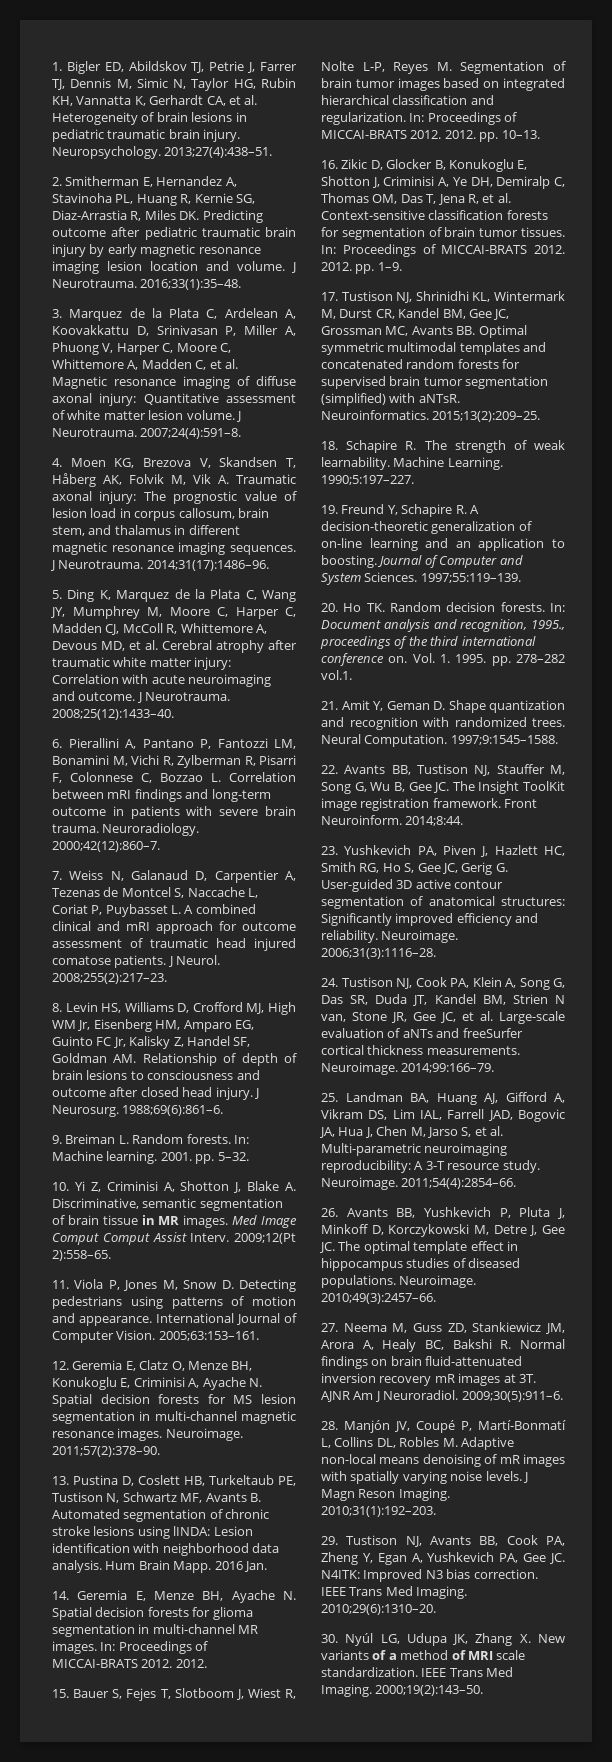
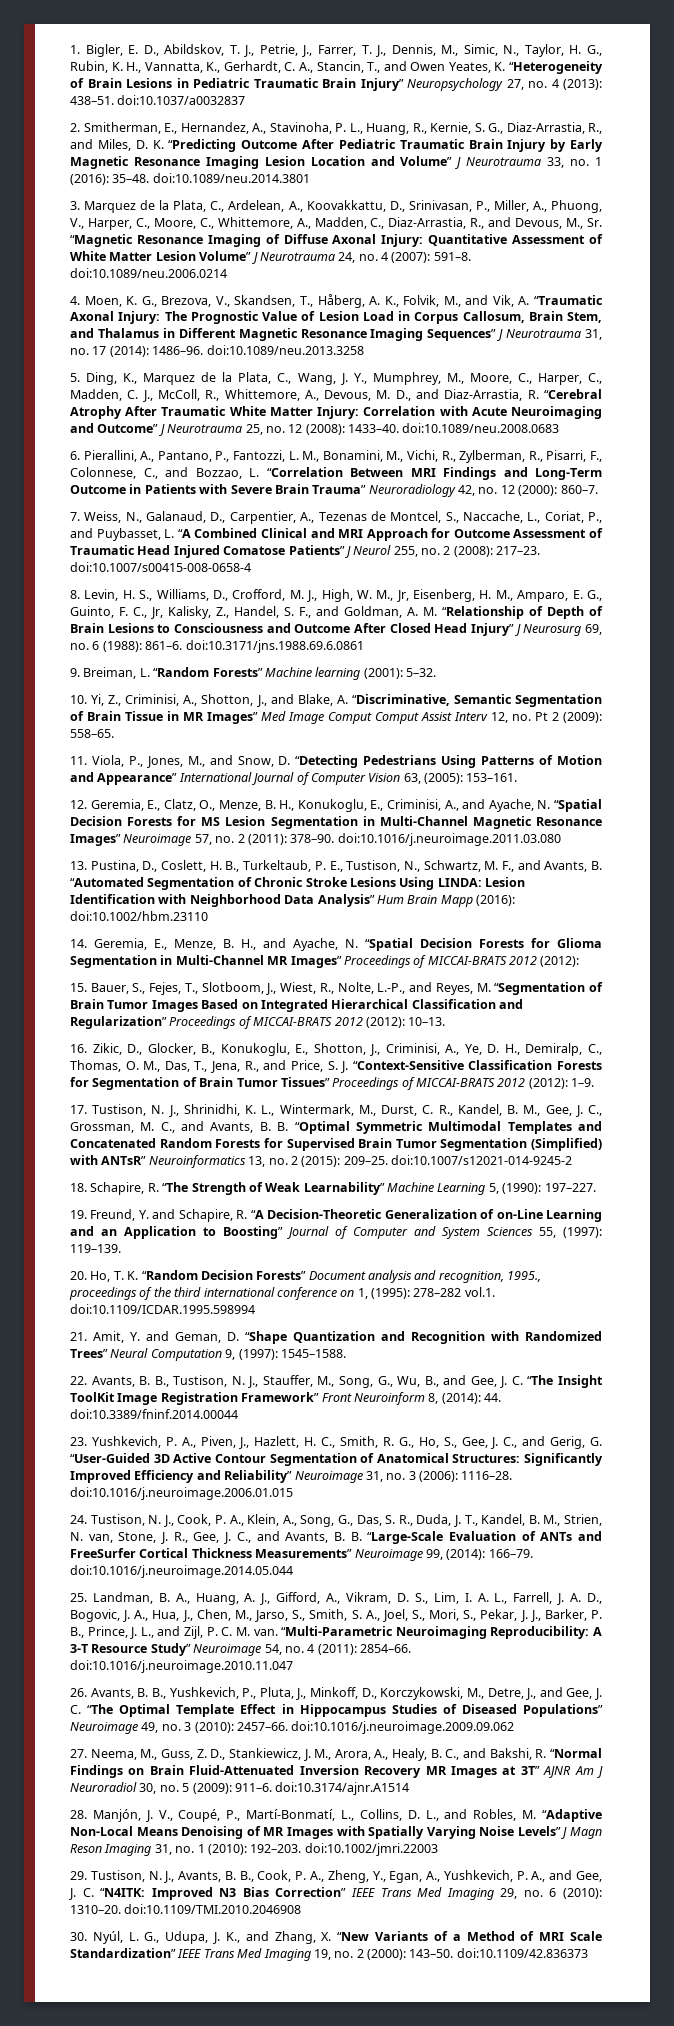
[52,61,297,74] [52,78,296,91] [52,95,258,106] [52,112,247,125] [52,129,241,142] [52,146,273,159] [52,176,237,187] [52,193,255,206] [52,210,263,223] [52,227,296,240] [52,244,261,257] [52,261,296,274] [52,279,242,290] [52,308,296,321] [52,325,296,336] [52,342,231,355] [52,359,238,370] [52,376,296,389] [52,393,296,406] [52,410,241,422] [52,428,242,439] [52,457,296,468] [52,473,296,487] [52,491,297,504] [52,508,269,521] [52,525,240,536] [52,542,296,555] [50,560,269,571] 1. Bigler ED, Abildskov TJ, Petrie J, Farrer TJ, Dennis M, Simic N, Taylor HG, Rubin KH, Vannatta K, Gerhardt CA, et al. Heterogeneity of brain lesions in pediatric traumatic brain injury. Neuropsychology. 2013;27(4):438–51. // 2. Smitherman E, Hernandez A, Stavinoha PL, Huang R, Kernie SG, Diaz-Arrastia R, Miles DK. Predicting outcome after pediatric traumatic brain injury by early magnetic resonance imaging lesion location and volume. J Neurotrauma. 2016;33(1):35–48. // 3. Marquez de la Plata C, Ardelean A, Koovakkattu D, Srinivasan P, Miller A, Phuong V, Harper C, Moore C, Whittemore A, Madden C, et al. Magnetic resonance imaging of diffuse axonal injury: Quantitative assessment of white matter lesion volume. J Neurotrauma. 2007;24(4):591–8. // 4. Moen KG, Brezova V, Skandsen T, Håberg AK, Folvik M, Vik A. Traumatic axonal injury: The prognostic value of lesion load in corpus callosum, brain stem, and thalamus in different magnetic resonance imaging sequences. J Neurotrauma. 2014;31(17):1486–96. -> [70,44,602,57] [70,61,603,74] [70,78,602,91] [70,95,246,105] [70,122,602,135] [70,139,603,152] [70,156,603,169] [70,173,310,185] [70,200,602,213] [70,217,603,230] [70,234,604,247] [70,251,471,264] [70,268,227,278] [70,294,603,308] [70,311,602,324] [70,328,602,341] [70,345,364,357] 1. Bigler, E. D., Abildskov, T. J., Petrie, J., Farrer, T. J., Dennis, M., Simic, N., Taylor, H. G., Rubin, K. H., Vannatta, K., Gerhardt, C. A., Stancin, T., and Owen Yeates, K. “Heterogeneity of Brain Lesions in Pediatric Traumatic Brain Injury” Neuropsychology 27, no. 4 (2013): 438–51. doi:10.1037/a0032837 // 2. Smitherman, E., Hernandez, A., Stavinoha, P. L., Huang, R., Kernie, S. G., Diaz-Arrastia, R., and Miles, D. K. “Predicting Outcome After Pediatric Traumatic Brain Injury by Early Magnetic Resonance Imaging Lesion Location and Volume” J Neurotrauma 33, no. 1 (2016): 35–48. doi:10.1089/neu.2014.3801 // 3. Marquez de la Plata, C., Ardelean, A., Koovakkattu, D., Srinivasan, P., Miller, A., Phuong, V., Harper, C., Moore, C., Whittemore, A., Madden, C., Diaz-Arrastia, R., and Devous, M., Sr. “Magnetic Resonance Imaging of Diffuse Axonal Injury: Quantitative Assessment of White Matter Lesion Volume” J Neurotrauma 24, no. 4 (2007): 591–8. doi:10.1089/neu.2006.0214 // 4. Moen, K. G., Brezova, V., Skandsen, T., Håberg, A. K., Folvik, M., and Vik, A. “Traumatic Axonal Injury: The Prognostic Value of Lesion Load in Corpus Callosum, Brain Stem, and Thalamus in Different Magnetic Resonance Imaging Sequences” J Neurotrauma 31, no. 17 (2014): 1486–96. doi:10.1089/neu.2013.3258
[67,589,296,602] [50,606,296,619] [52,623,267,635] [52,640,297,653] [52,657,232,670] [52,674,272,687] [52,691,231,703] [52,709,174,720] [52,738,296,749] [52,755,296,768] [52,772,296,783] [52,789,271,802] [52,806,296,819] [52,823,200,836] [52,841,160,852] [52,870,296,883] [52,887,258,898] [52,904,256,917] [52,921,296,934] [52,938,296,951] [52,955,221,968] [52,973,167,984] [52,1002,296,1015] [52,1019,254,1032] [52,1036,251,1049] [52,1053,297,1066] [52,1070,260,1080] [52,1087,259,1100] [52,1105,224,1117] [52,1134,249,1144] [52,1151,249,1164] [52,1181,296,1193] [52,1198,283,1211] [52,1215,138,1225] Ding K, Marquez de la Plata C, Wang JY, Mumphrey M, Moore C, Harper C, Madden CJ, McColl R, Whittemore A, Devous MD, et al. Cerebral atrophy after traumatic white matter injury: Correlation with acute neuroimaging and outcome. J Neurotrauma. 2008;25(12):1433–40. // 6. Pierallini A, Pantano P, Fantozzi LM, Bonamini M, Vichi R, Zylberman R, Pisarri F, Colonnese C, Bozzao L. Correlation between mRI findings and long-term outcome in patients with severe brain trauma. Neuroradiology. 2000;42(12):860–7. // 7. Weiss N, Galanaud D, Carpentier A, Tezenas de Montcel S, Naccache L, Coriat P, Puybasset L. A combined clinical and mRI approach for outcome assessment of traumatic head injured comatose patients. J Neurol. 2008;255(2):217–23. // 8. Levin HS, Williams D, Crofford MJ, High WM Jr, Eisenberg HM, Amparo EG, Guinto FC Jr, Kalisky Z, Handel SF, Goldman AM. Relationship of depth of brain lesions to consciousness and outcome after closed head injury. J Neurosurg. 1988;69(6):861–6. // 9. Breiman L. Random forests. In: Machine learning. 2001. pp. 5–32. // 10. Yi Z, Criminisi A, Shotton J, Blake A. Discriminative, semantic segmentation of brain tissue -> [86,372,602,385] [70,389,603,402] [70,406,602,419] [70,423,560,436] [70,450,603,463] [70,467,602,480] [70,484,598,497] [70,511,602,524] [70,528,603,541] [70,545,541,558] [70,562,251,572] [70,589,603,602] [70,606,603,619] [70,623,603,636] [70,640,364,653] [70,667,436,680] [70,694,602,707] [70,711,163,721] Ding, K., Marquez de la Plata, C., Wang, J. Y., Mumphrey, M., Moore, C., Harper, C., Madden, C. J., McColl, R., Whittemore, A., Devous, M. D., and Diaz-Arrastia, R. “Cerebral Atrophy After Traumatic White Matter Injury: Correlation with Acute Neuroimaging and Outcome” J Neurotrauma 25, no. 12 (2008): 1433–40. doi:10.1089/neu.2008.0683 // 6. Pierallini, A., Pantano, P., Fantozzi, L. M., Bonamini, M., Vichi, R., Zylberman, R., Pisarri, F., Colonnese, C., and Bozzao, L. “Correlation Between MRI Findings and Long-Term Outcome in Patients with Severe Brain Trauma” Neuroradiology 42, no. 12 (2000): 860–7. // 7. Weiss, N., Galanaud, D., Carpentier, A., Tezenas de Montcel, S., Naccache, L., Coriat, P., and Puybasset, L. “A Combined Clinical and MRI Approach for Outcome Assessment of Traumatic Head Injured Comatose Patients” J Neurol 255, no. 2 (2008): 217–23. doi:10.1007/s00415-008-0658-4 // 8. Levin, H. S., Williams, D., Crofford, M. J., High, W. M., Jr, Eisenberg, H. M., Amparo, E. G., Guinto, F. C., Jr, Kalisky, Z., Handel, S. F., and Goldman, A. M. “Relationship of Depth of Brain Lesions to Consciousness and Outcome After Closed Head Injury” J Neurosurg 69, no. 6 (1988): 861–6. doi:10.3171/jns.1988.69.6.0861 // 9. Breiman, L. “Random Forests” Machine learning (2001): 5–32. // 10. Yi, Z., Criminisi, A., Shotton, J., and Blake, A. “Discriminative, Semantic Segmentation of Brain Tissue
[183,1215,229,1228] images. -> [207,712,258,724] Images”
[190,1233,296,1244] [52,1250,111,1261] [52,1279,296,1292] [52,1296,296,1309] [52,1313,297,1326] [52,1330,259,1343] [52,1360,253,1371] [52,1377,262,1390] [52,1394,296,1407] [52,1411,296,1424] [52,1428,243,1441] [52,1446,160,1457] [52,1475,296,1486] [52,1492,261,1503] [52,1509,270,1522] [52,1526,253,1539] [52,1543,280,1556] [52,1560,267,1573] [52,1590,296,1603] [52,1607,253,1620] [52,1624,259,1637] [52,1641,209,1654] [52,1659,207,1668] Interv. 2009;12(Pt 2):558–65. // 11. Viola P, Jones M, Snow D. Detecting pedestrians using patterns of motion and appearance. International Journal of Computer Vision. 2005;63:153–161. // 12. Geremia E, Clatz O, Menze BH, Konukoglu E, Criminisi A, Ayache N. Spatial decision forests for MS lesion segmentation in multi-channel magnetic resonance images. Neuroimage. 2011;57(2):378–90. // 13. Pustina D, Coslett HB, Turkeltaub PE, Tustison N, Schwartz MF, Avants B. Automated segmentation of chronic stroke lesions using lINDA: Lesion identification with neighborhood data analysis. Hum Brain Mapp. 2016 Jan. // 14. Geremia E, Menze BH, Ayache N. Spatial decision forests for glioma segmentation in multi-channel MR images. In: Proceedings of MICCAI-BRATS 2012. 2012. -> [454,712,602,723] [70,729,114,738] [70,755,602,768] [70,772,518,785] [70,799,603,812] [70,816,602,829] [70,833,561,846] [70,860,602,872] [70,877,525,890] [70,894,515,907] [70,911,208,921] [70,938,602,951] [70,955,580,968] Interv 12, no. Pt 2 (2009): 558–65. // 11. Viola, P., Jones, M., and Snow, D. “Detecting Pedestrians Using Patterns of Motion and Appearance” International Journal of Computer Vision 63, (2005): 153–161. // 12. Geremia, E., Clatz, O., Menze, B. H., Konukoglu, E., Criminisi, A., and Ayache, N. “Spatial Decision Forests for MS Lesion Segmentation in Multi-Channel Magnetic Resonance Images” Neuroimage 57, no. 2 (2011): 378–90. doi:10.1016/j.neuroimage.2011.03.080 // 13. Pustina, D., Coslett, H. B., Turkeltaub, P. E., Tustison, N., Schwartz, M. F., and Avants, B. “Automated Segmentation of Chronic Stroke Lesions Using LINDA: Lesion Identification with Neighborhood Data Analysis” Hum Brain Mapp (2016): doi:10.1002/hbm.23110 // 14. Geremia, E., Menze, B. H., and Ayache, N. “Spatial Decision Forests for Glioma Segmentation in Multi-Channel MR Images” Proceedings of MICCAI-BRATS 2012 (2012):
[73,1688,296,1701] [321,61,566,74] [321,78,565,91] [321,95,494,105] [321,112,518,125] [321,130,540,142] [321,159,528,172] [321,176,565,189] [321,193,511,205] [321,210,548,220] [321,227,565,240] [321,244,565,257] [321,262,402,274] [321,291,565,303] [321,308,510,320] [321,325,527,338] [321,342,547,355] [321,359,521,369] [321,376,549,389] [321,393,460,406] [321,410,541,422] [321,440,565,453] [321,457,503,470] [321,475,414,485] [321,504,479,517] [321,521,532,534] [321,538,565,551] [321,555,377,568] Bauer S, Fejes T, Slotboom J, Wiest R, Nolte L-P, Reyes M. Segmentation of brain tumor images based on integrated hierarchical classification and regularization. In: Proceedings of MICCAI-BRATS 2012. 2012. pp. 10–13. // 16. Zikic D, Glocker B, Konukoglu E, Shotton J, Criminisi A, Ye DH, Demiralp C, Thomas OM, Das T, Jena R, et al. Context-sensitive classification forests for segmentation of brain tumor tissues. In: Proceedings of MICCAI-BRATS 2012. 2012. pp. 1–9. // 17. Tustison NJ, Shrinidhi KL, Wintermark M, Durst CR, Kandel BM, Gee JC, Grossman MC, Avants BB. Optimal symmetric multimodal templates and concatenated random forests for supervised brain tumor segmentation (simplified) with aNTsR. Neuroinformatics. 2015;13(2):209–25. // 18. Schapire R. The strength of weak learnability. Machine Learning. 1990;5:197–227. // 19. Freund Y, Schapire R. A decision-theoretic generalization of on-line learning and an application to boosting. -> [90,982,603,995] [70,999,523,1012] [70,1016,446,1029] [70,1043,603,1056] [70,1060,603,1073] [70,1077,595,1090] [70,1104,603,1117] [70,1121,602,1134] [70,1138,602,1151] [70,1155,572,1168] [70,1182,596,1195] [70,1209,602,1222] [70,1226,283,1239] Bauer, S., Fejes, T., Slotboom, J., Wiest, R., Nolte, L.-P., and Reyes, M. “Segmentation of Brain Tumor Images Based on Integrated Hierarchical Classification and Regularization” Proceedings of MICCAI-BRATS 2012 (2012): 10–13. // 16. Zikic, D., Glocker, B., Konukoglu, E., Shotton, J., Criminisi, A., Ye, D. H., Demiralp, C., Thomas, O. M., Das, T., Jena, R., and Price, S. J. “Context-Sensitive Classification Forests for Segmentation of Brain Tumor Tissues” Proceedings of MICCAI-BRATS 2012 (2012): 1–9. // 17. Tustison, N. J., Shrinidhi, K. L., Wintermark, M., Durst, C. R., Kandel, B. M., Gee, J. C., Grossman, M. C., and Avants, B. B. “Optimal Symmetric Multimodal Templates and Concatenated Random Forests for Supervised Brain Tumor Segmentation (Simplified) with ANTsR” Neuroinformatics 13, no. 2 (2015): 209–25. doi:10.1007/s12021-014-9245-2 // 18. Schapire, R. “The Strength of Weak Learnability” Machine Learning 5, (1990): 197–227. // 19. Freund, Y. and Schapire, R. “A Decision-Theoretic Generalization of on-Line Learning and an Application to Boosting”
[364,572,521,583] [321,602,565,612] Sciences. 1997;55:119–139. // 20. Ho TK. Random decision forests. In: -> [487,1227,602,1238] [70,1244,121,1253] [70,1270,307,1282] Sciences 55, (1997): 119–139. // 20. Ho, T. K. “Random Decision Forests”
[388,653,511,666] on. Vol. 1. 1995. pp. -> [340,1288,410,1299] on 1, (1995):
(352, 675) none -> [70,1304,255,1314] doi:10.1109/ICDAR.1995.598994
[341,700,565,713] [321,717,565,730] [321,734,558,747] [321,764,565,776] [321,781,565,794] [321,798,538,811] [321,815,464,826] [321,845,565,857] [321,862,508,875] [321,879,504,892] [321,896,565,909] [321,913,539,926] [321,930,459,943] [321,948,436,959] [321,977,565,990] [321,994,565,1006] [321,1011,565,1024] [321,1028,523,1038] [321,1045,520,1055] [321,1062,495,1075] [321,1092,565,1105] [321,1109,565,1122] [319,1126,503,1138] [321,1143,508,1156] [321,1160,540,1173] [321,1177,517,1190] [321,1207,565,1219] [321,1224,565,1237] [319,1241,518,1254] [321,1258,521,1271] [321,1275,477,1288] [321,1293,436,1304] [321,1322,565,1334] [321,1339,565,1352] [321,1356,523,1369] [321,1373,536,1386] [321,1390,563,1402] [321,1420,566,1433] [321,1437,514,1450] [321,1454,565,1467] [321,1471,528,1484] [321,1488,450,1501] [321,1506,436,1517] [321,1535,565,1547] [321,1552,565,1565] [321,1569,538,1582] [321,1586,468,1599] [321,1604,436,1615] [321,1633,565,1646] [321,1650,369,1660] Amit Y, Geman D. Shape quantization and recognition with randomized trees. Neural Computation. 1997;9:1545–1588. // 22. Avants BB, Tustison NJ, Stauffer M, Song G, Wu B, Gee JC. The Insight ToolKit image registration framework. Front Neuroinform. 2014;8:44. // 23. Yushkevich PA, Piven J, Hazlett HC, Smith RG, Ho S, Gee JC, Gerig G. User-guided 3D active contour segmentation of anatomical structures: Significantly improved efficiency and reliability. Neuroimage. 2006;31(3):1116–28. // 24. Tustison NJ, Cook PA, Klein A, Song G, Das SR, Duda JT, Kandel BM, Strien N van, Stone JR, Gee JC, et al. Large-scale evaluation of aNTs and freeSurfer cortical thickness measurements. Neuroimage. 2014;99:166–79. // 25. Landman BA, Huang AJ, Gifford A, Vikram DS, Lim IAL, Farrell JAD, Bogovic JA, Hua J, Chen M, Jarso S, et al. Multi-parametric neuroimaging reproducibility: A 3-T resource study. Neuroimage. 2011;54(4):2854–66. // 26. Avants BB, Yushkevich P, Pluta J, Minkoff D, Korczykowski M, Detre J, Gee JC. The optimal template effect in hippocampus studies of diseased populations. Neuroimage. 2010;49(3):2457–66. // 27. Neema M, Guss ZD, Stankiewicz JM, Arora A, Healy BC, Bakshi R. Normal findings on brain fluid-attenuated inversion recovery mR images at 3T. AJNR Am J Neuroradiol. 2009;30(5):911–6. // 28. Manjón JV, Coupé P, Martí-Bonmatí L, Collins DL, Robles M. Adaptive non-local means denoising of mR images with spatially varying noise levels. J Magn Reson Imaging. 2010;31(1):192–203. // 29. Tustison NJ, Avants BB, Cook PA, Zheng Y, Egan A, Yushkevich PA, Gee JC. N4ITK: Improved N3 bias correction. IEEE Trans Med Imaging. 2010;29(6):1310–20. // 30. Nyúl LG, Udupa JK, Zhang X. New variants -> [93,1331,602,1344] [70,1348,346,1361] [70,1375,603,1388] [70,1392,501,1405] [70,1409,238,1419] [70,1436,602,1449] [70,1453,603,1466] [70,1470,513,1483] [70,1487,293,1500] [70,1514,603,1527] [70,1531,602,1544] [70,1548,533,1561] [70,1565,293,1578] [70,1592,602,1605] [70,1609,602,1622] [70,1626,603,1639] [70,1643,411,1656] [70,1660,293,1673] [70,1687,602,1700] [70,1704,604,1717] [70,1721,515,1734] [70,1748,602,1761] [70,1765,604,1778] [70,1782,410,1795] [70,1809,602,1822] [70,1826,602,1839] [70,1843,438,1856] [70,1870,602,1883] [69,1887,602,1900] [70,1904,302,1914] [70,1931,429,1944] Amit, Y. and Geman, D. “Shape Quantization and Recognition with Randomized Trees” Neural Computation 9, (1997): 1545–1588. // 22. Avants, B. B., Tustison, N. J., Stauffer, M., Song, G., Wu, B., and Gee, J. C. “The Insight ToolKit Image Registration Framework” Front Neuroinform 8, (2014): 44. doi:10.3389/fninf.2014.00044 // 23. Yushkevich, P. A., Piven, J., Hazlett, H. C., Smith, R. G., Ho, S., Gee, J. C., and Gerig, G. “User-Guided 3D Active Contour Segmentation of Anatomical Structures: Significantly Improved Efficiency and Reliability” Neuroimage 31, no. 3 (2006): 1116–28. doi:10.1016/j.neuroimage.2006.01.015 // 24. Tustison, N. J., Cook, P. A., Klein, A., Song, G., Das, S. R., Duda, J. T., Kandel, B. M., Strien, N. van, Stone, J. R., Gee, J. C., and Avants, B. B. “Large-Scale Evaluation of ANTs and FreeSurfer Cortical Thickness Measurements” Neuroimage 99, (2014): 166–79. doi:10.1016/j.neuroimage.2014.05.044 // 25. Landman, B. A., Huang, A. J., Gifford, A., Vikram, D. S., Lim, I. A. L., Farrell, J. A. D., Bogovic, J. A., Hua, J., Chen, M., Jarso, S., Smith, S. A., Joel, S., Mori, S., Pekar, J. J., Barker, P. B., Prince, J. L., and Zijl, P. C. M. van. “Multi-Parametric Neuroimaging Reproducibility: A 3-T Resource Study” Neuroimage 54, no. 4 (2011): 2854–66. doi:10.1016/j.neuroimage.2010.11.047 // 26. Avants, B. B., Yushkevich, P., Pluta, J., Minkoff, D., Korczykowski, M., Detre, J., and Gee, J. C. “The Optimal Template Effect in Hippocampus Studies of Diseased Populations” Neuroimage 49, no. 3 (2010): 2457–66. doi:10.1016/j.neuroimage.2009.09.062 // 27. Neema, M., Guss, Z. D., Stankiewicz, J. M., Arora, A., Healy, B. C., and Bakshi, R. “Normal Findings on Brain Fluid-Attenuated Inversion Recovery MR Images at 3T” AJNR Am J Neuroradiol 30, no. 5 (2009): 911–6. doi:10.3174/ajnr.A1514 // 28. Manjón, J. V., Coupé, P., Martí-Bonmatí, L., Collins, D. L., and Robles, M. “Adaptive Non-Local Means Denoising of MR Images with Spatially Varying Noise Levels” J Magn Reson Imaging 31, no. 1 (2010): 192–203. doi:10.1002/jmri.22003 // 29. Tustison, N. J., Avants, B. B., Cook, P. A., Zheng, Y., Egan, A., Yushkevich, P. A., and Gee, J. C. “N4ITK: Improved N3 Bias Correction” IEEE Trans Med Imaging 29, no. 6 (2010): 1310–20. doi:10.1109/TMI.2010.2046908 // 30. Nyúl, L. G., Udupa, J. K., and Zhang, X. “New Variants
[400,1650,449,1660] method -> [466,1931,515,1941] Method
[496,1650,526,1660] [321,1667,514,1677] [321,1684,484,1697] scale standardization. IEEE Trans Med Imaging. 2000;19(2):143–50. -> [569,1931,602,1941] [70,1948,588,1961] Scale Standardization” IEEE Trans Med Imaging 19, no. 2 (2000): 143–50. doi:10.1109/42.836373

